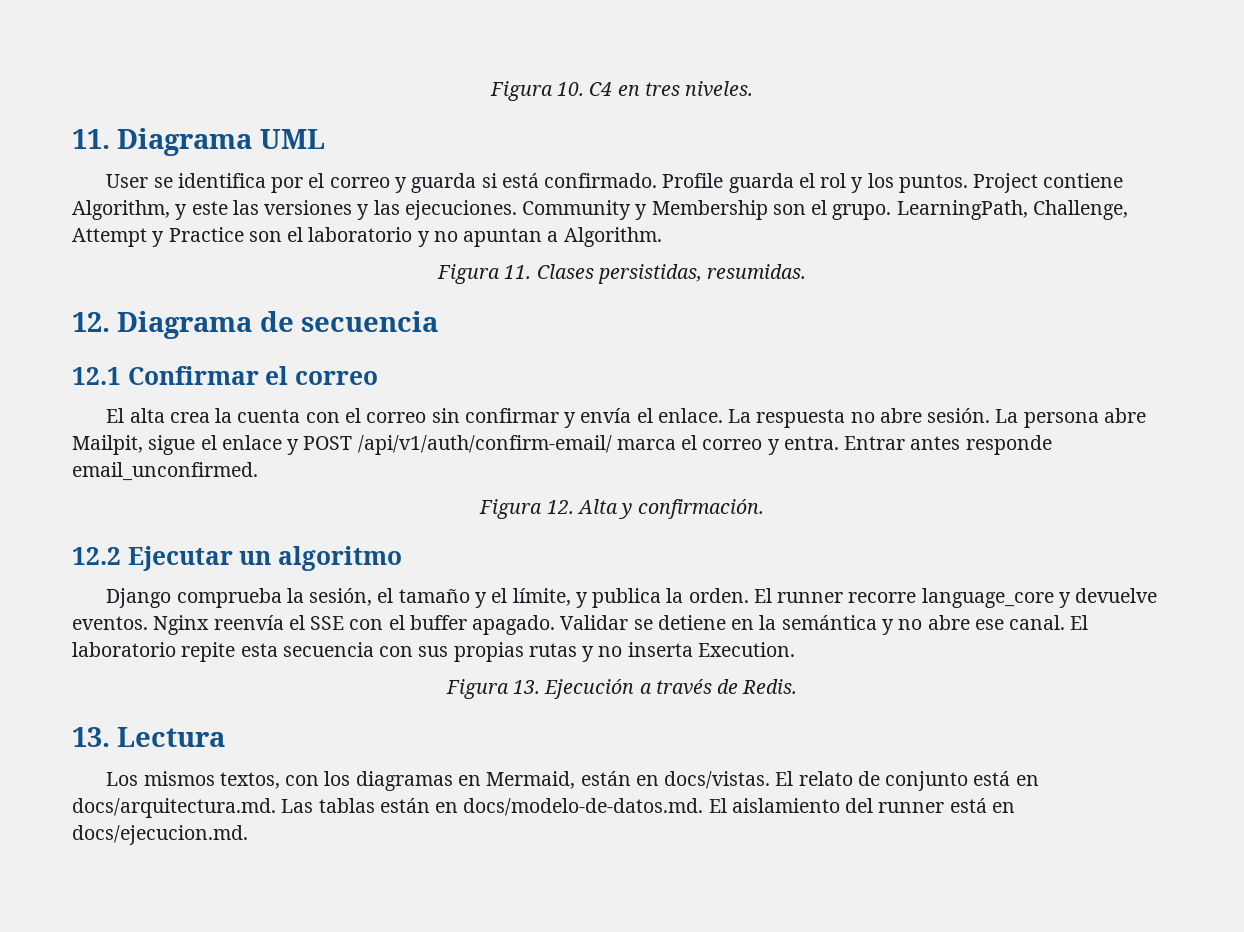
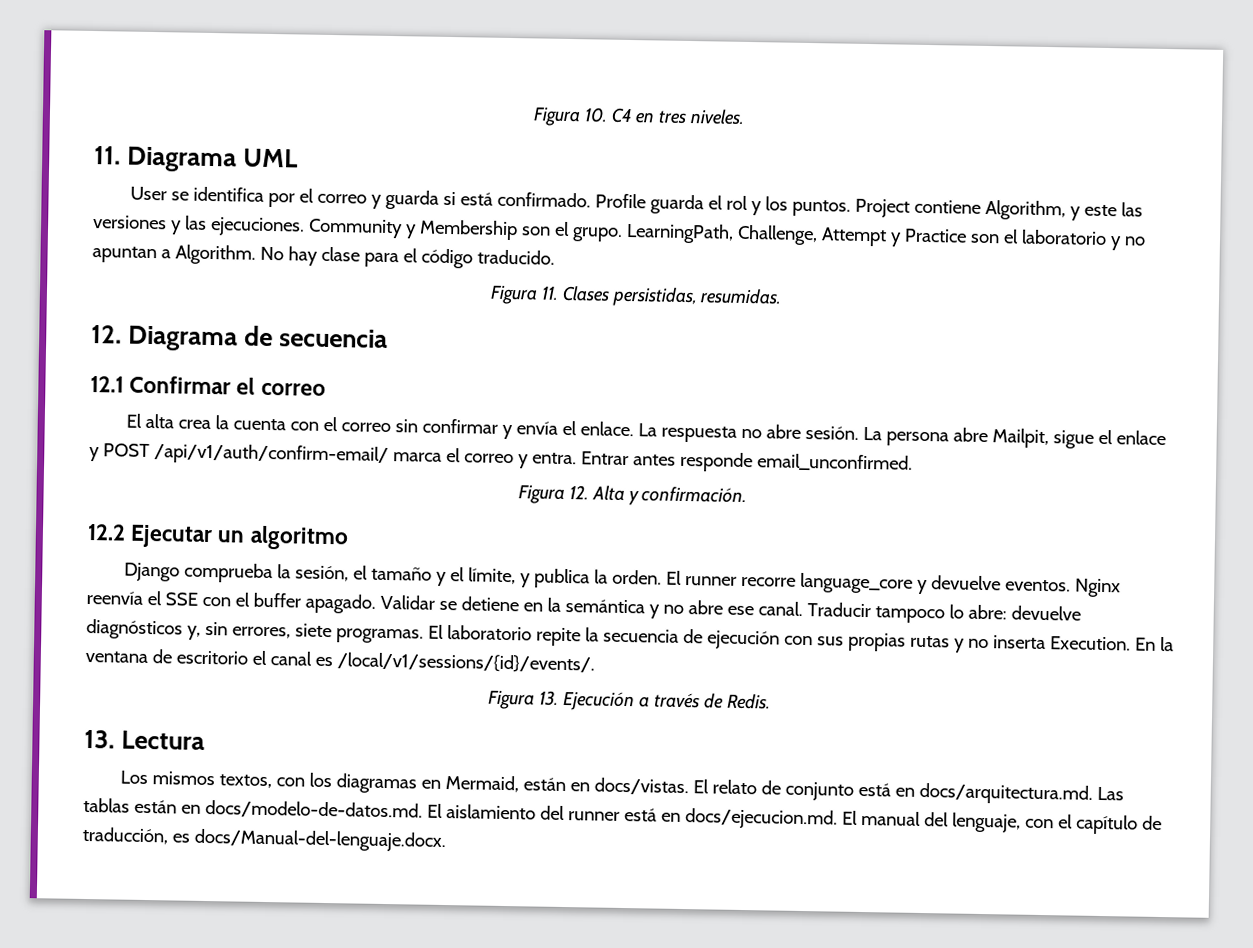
(662, 237) none -> [259,246,555,269] No hay clase para el código traducido.
[1070,615,1089,630] [72,642,374,662] El laboratorio repite esta secuencia -> [806,602,1081,624] [86,618,780,650] Traducir tampoco lo abre: devuelve diagnósticos y, sin errores, siete programas. El laboratorio repite la secuencia de ejecución
(795, 649) none -> [1134,636,1174,652] [85,649,595,674] En la ventana de escritorio el canal es /local/v1/sessions/{id}/events/.
(248, 835) none -> [841,810,1162,835] [82,826,446,853] El manual del lenguaje, con el capítulo de traducción, es docs/Manual-del-lenguaje.docx.

